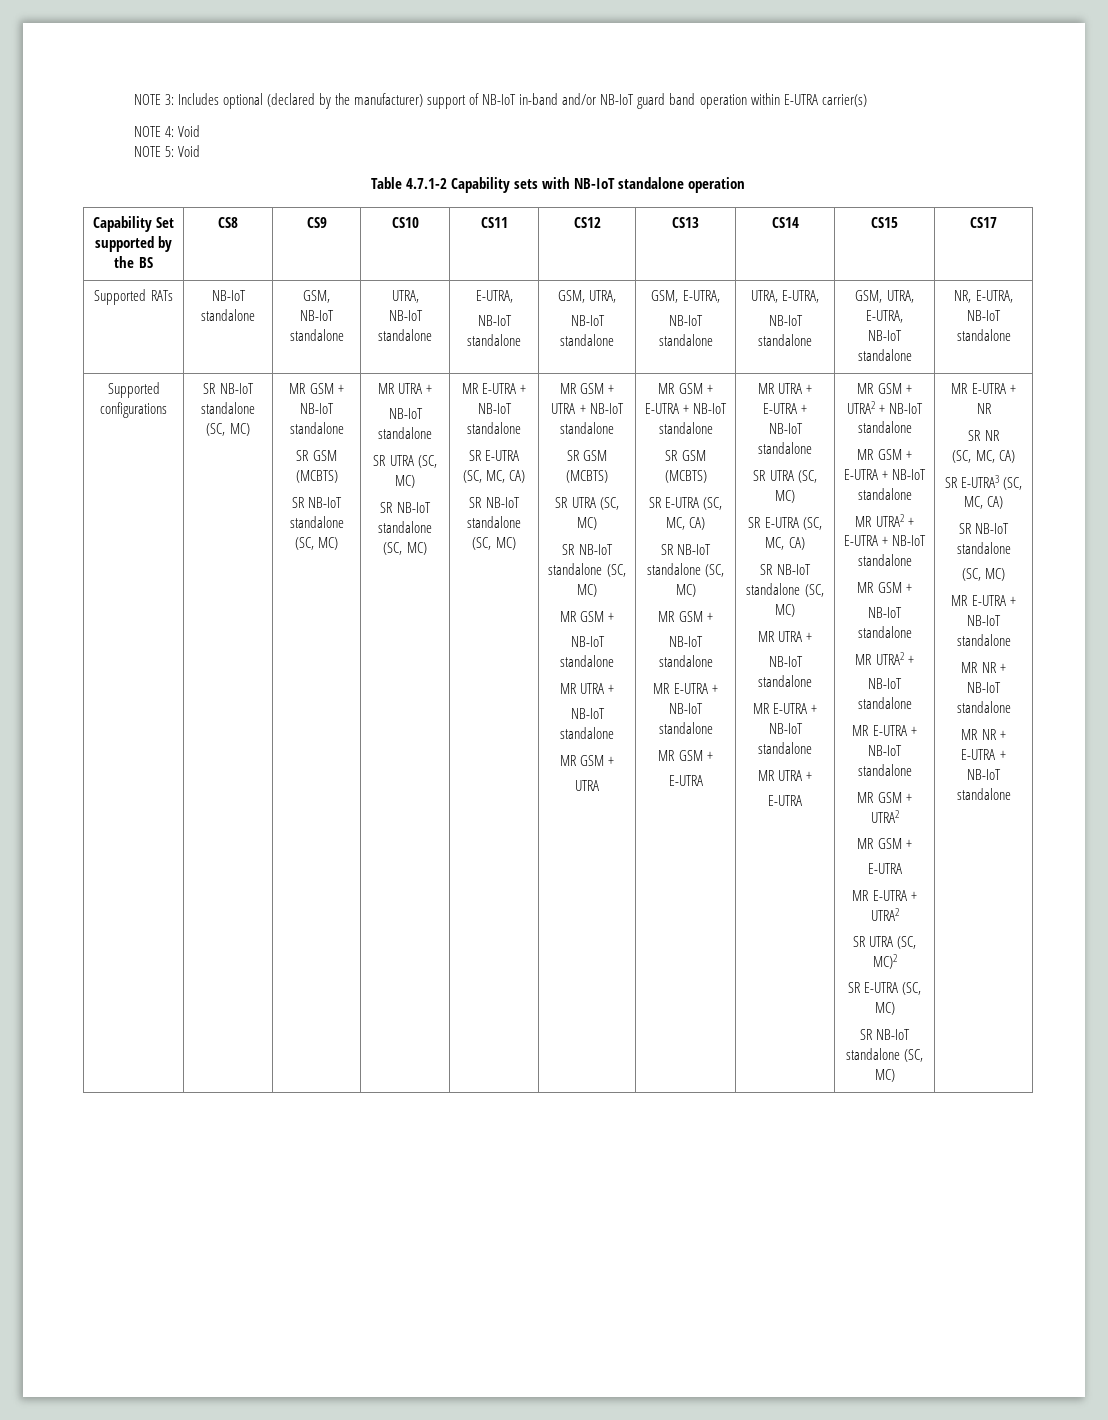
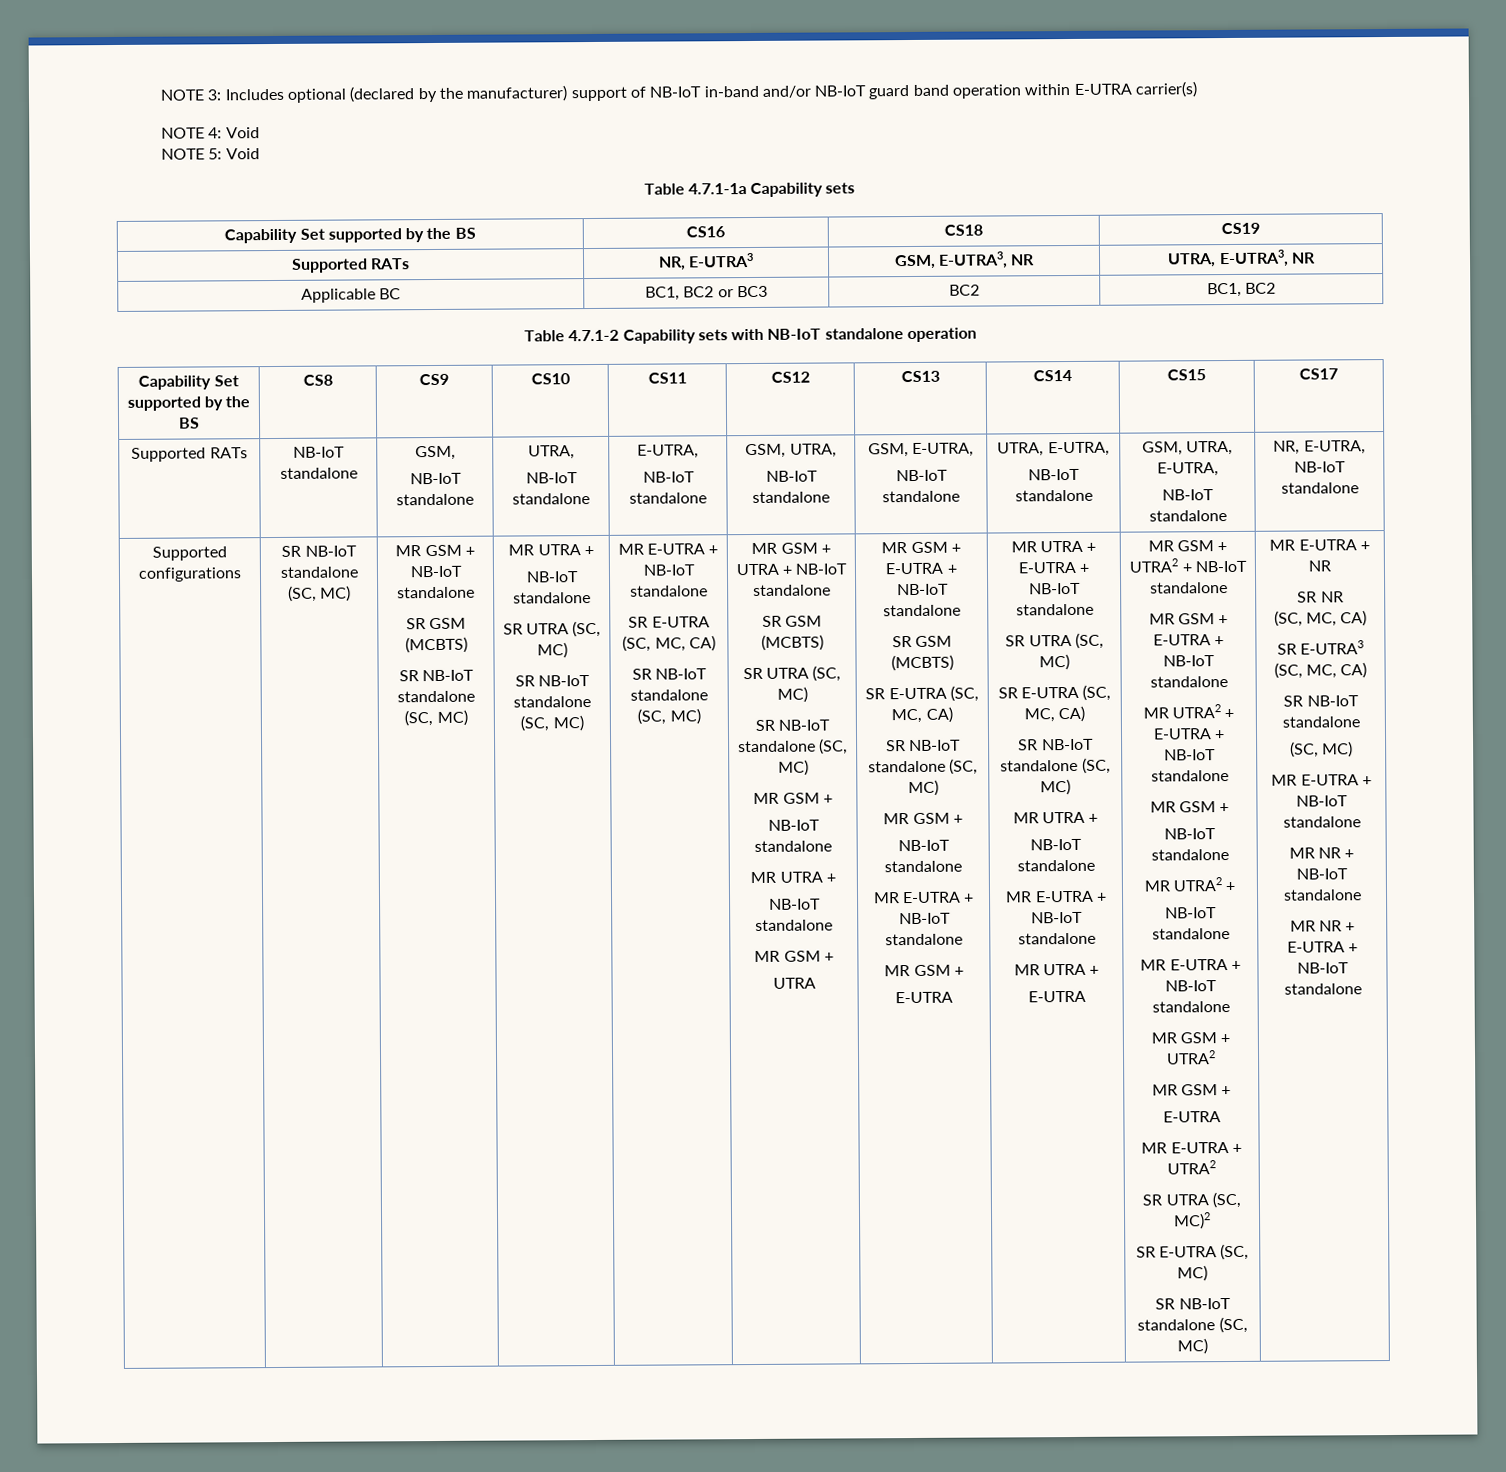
(200, 151) none -> [643,182,856,198] [224,227,476,244] [686,226,725,238] [944,224,983,236] [1221,222,1260,235] [290,258,411,273] [657,252,755,271] [893,251,1036,270] [1167,249,1316,268] [300,288,402,303] [645,285,768,301] [949,284,980,296] [1206,282,1277,298] // Table 4.7.1-1a Capability sets // Capability Set supported by the BS | CS16 | CS18 | CS19 // Supported RATs | NR, E-UTRA3 | GSM, E-UTRA3, NR | UTRA, E-UTRA3, NR // Applicable BC | BC1, BC2 or BC3 | BC2 | BC1, BC2

